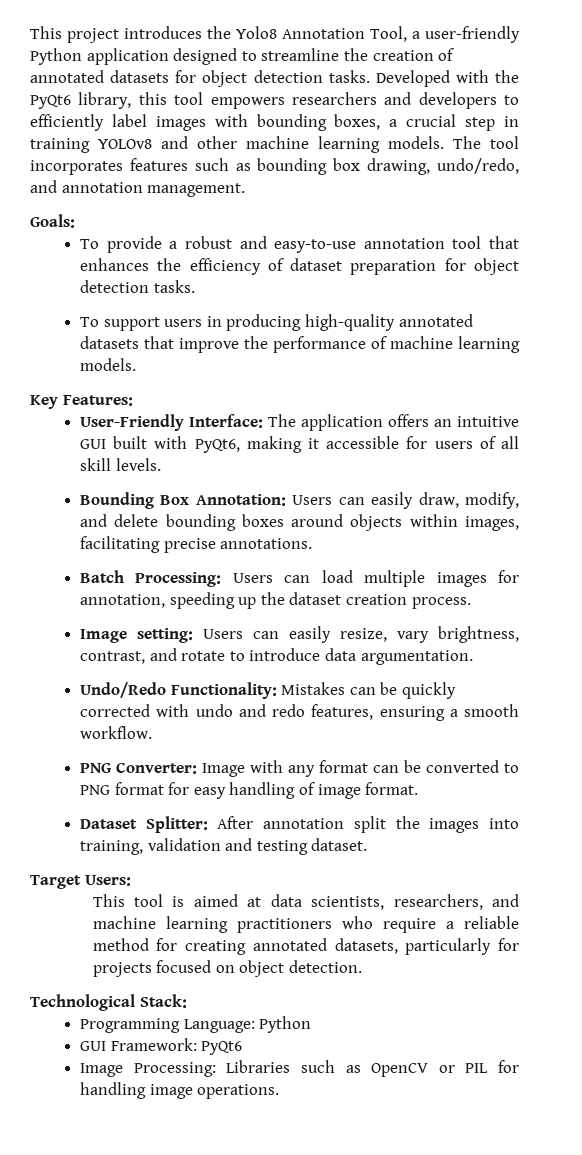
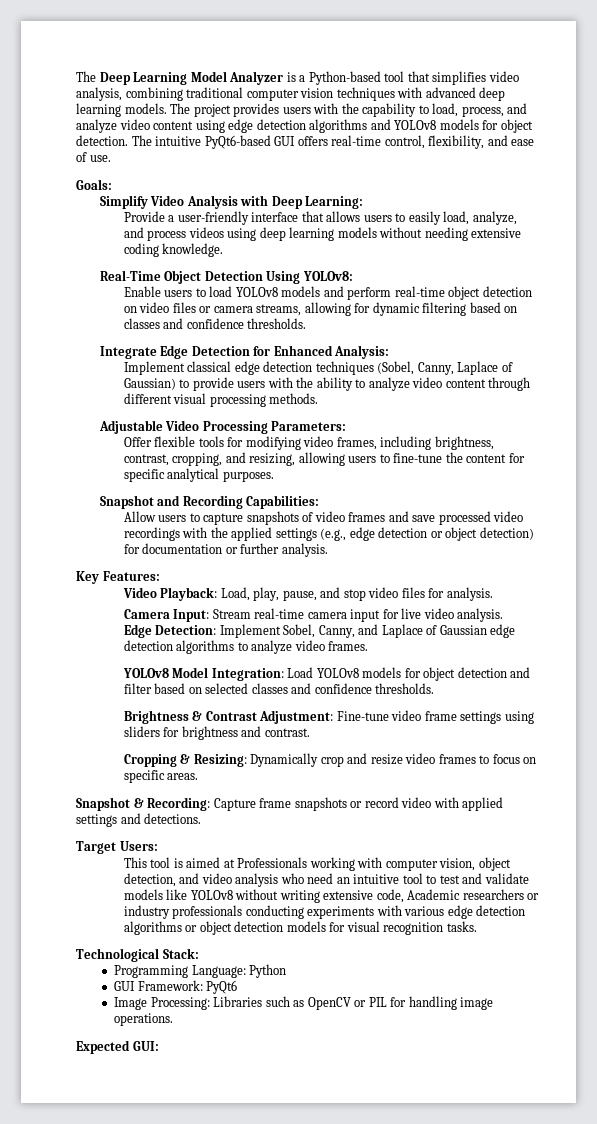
[30,26,520,43] [30,48,455,65] [30,70,519,87] [30,92,519,109] [30,114,520,131] [30,136,519,153] [30,158,519,175] [30,180,246,197] [30,214,75,228] [80,236,519,253] [80,258,519,275] [80,280,195,293] [80,314,473,331] [80,336,520,353] [80,358,137,371] [30,395,133,409] [80,414,519,431] [80,436,519,453] [80,458,161,471] [80,492,519,509] [80,514,519,531] [80,536,313,553] [80,570,519,587] [80,592,471,609] [80,626,519,643] [80,648,473,665] [80,682,456,699] [80,704,519,721] [80,726,153,739] [80,760,519,777] [80,782,419,799] [80,816,519,833] [80,838,368,855] This project introduces the Yolo8 Annotation Tool, a user-friendly Python application designed to streamline the creation of annotated datasets for object detection tasks. Developed with the PyQt6 library, this tool empowers researchers and developers to efficiently label images with bounding boxes, a crucial step in training YOLOv8 and other machine learning models. The tool incorporates features such as bounding box drawing, undo/redo, and annotation management. // Goals: // To provide a robust and easy-to-use annotation tool that enhances the efficiency of dataset preparation for object detection tasks. // To support users in producing high-quality annotated datasets that improve the performance of machine learning models. // Key Features: // User-Friendly Interface: The application offers an intuitive GUI built with PyQt6, making it accessible for users of all skill levels. // Bounding Box Annotation: Users can easily draw, modify, and delete bounding boxes around objects within images, facilitating precise annotations. // Batch Processing: Users can load multiple images for annotation, speeding up the dataset creation process. // Image setting: Users can easily resize, vary brightness, contrast, and rotate to introduce data argumentation. // Undo/Redo Functionality: Mistakes can be quickly corrected with undo and redo features, ensuring a smooth workflow. // PNG Converter: Image with any format can be converted to PNG format for easy handling of image format. // Dataset Splitter: After annotation split the images into training, validation and testing dataset. -> [76,71,519,85] [76,87,506,101] [76,103,528,117] [76,119,533,133] [76,135,535,149] [76,152,111,162] [76,179,112,190] [99,195,364,209] [123,211,517,225] [123,227,522,241] [123,243,224,257] [99,270,353,284] [123,286,532,300] [123,302,518,316] [123,318,307,329] [99,345,390,359] [123,361,513,375] [123,377,531,391] [123,393,319,407] [98,420,347,434] [123,436,494,450] [123,452,525,466] [123,468,274,482] [99,495,320,509] [123,511,524,525] [123,527,534,541] [123,543,328,557] [76,571,160,584] [122,587,493,601] [123,608,504,622] [123,624,516,638] [123,640,369,654] [122,667,531,681] [123,683,435,694] [123,710,534,724] [123,726,310,740] [123,753,537,767] [123,770,199,783] [76,797,504,811] [76,813,202,827] The Deep Learning Model Analyzer is a Python-based tool that simplifies video analysis, combining traditional computer vision techniques with advanced deep learning models. The project provides users with the capability to load, process, and analyze video content using edge detection algorithms and YOLOv8 models for object detection. The intuitive PyQt6-based GUI offers real-time control, flexibility, and ease of use. // Goals: // Simplify Video Analysis with Deep Learning: // Provide a user-friendly interface that allows users to easily load, analyze, and process videos using deep learning models without needing extensive coding knowledge. // Real-Time Object Detection Using YOLOv8: // Enable users to load YOLOv8 models and perform real-time object detection on video files or camera streams, allowing for dynamic filtering based on classes and confidence thresholds. // Integrate Edge Detection for Enhanced Analysis: // Implement classical edge detection techniques (Sobel, Canny, Laplace of Gaussian) to provide users with the ability to analyze video content through different visual processing methods. // Adjustable Video Processing Parameters: // Offer flexible tools for modifying video frames, including brightness, contrast, cropping, and resizing, allowing users to fine-tune the content for specific analytical purposes. // Snapshot and Recording Capabilities: // Allow users to capture snapshots of video frames and save processed video recordings with the applied settings (e.g., edge detection or object detection) for documentation or further analysis. // Key Features: // Video Playback: Load, play, pause, and stop video files for analysis. // Camera Input: Stream real-time camera input for live video analysis. // Edge Detection: Implement Sobel, Canny, and Laplace of Gaussian edge detection algorithms to analyze video frames. // YOLOv8 Model Integration: Load YOLOv8 models for object detection and filter based on selected classes and confidence thresholds. // Brightness & Contrast Adjustment: Fine-tune video frame settings using sliders for brightness and contrast. // Cropping & Resizing: Dynamically crop and resize video frames to focus on specific areas. // Snapshot & Recording: Capture frame snapshots or record video with applied settings and detections.
[270,894,519,910] [92,916,519,933] [92,938,519,955] [92,960,362,977] data scientists, researchers, and machine learning practitioners who require a reliable method for creating annotated datasets, particularly for projects focused on object detection. -> [237,857,511,871] [123,873,529,887] [123,889,540,903] [123,905,526,919] [123,921,477,935] Professionals working with computer vision, object detection, and video analysis who need an intuitive tool to test and validate models like YOLOv8 without writing extensive code, Academic researchers or industry professionals conducting experiments with various edge detection algorithms or object detection models for visual recognition tasks.
(280, 1091) none -> [76,1040,159,1054] // Expected GUI:

